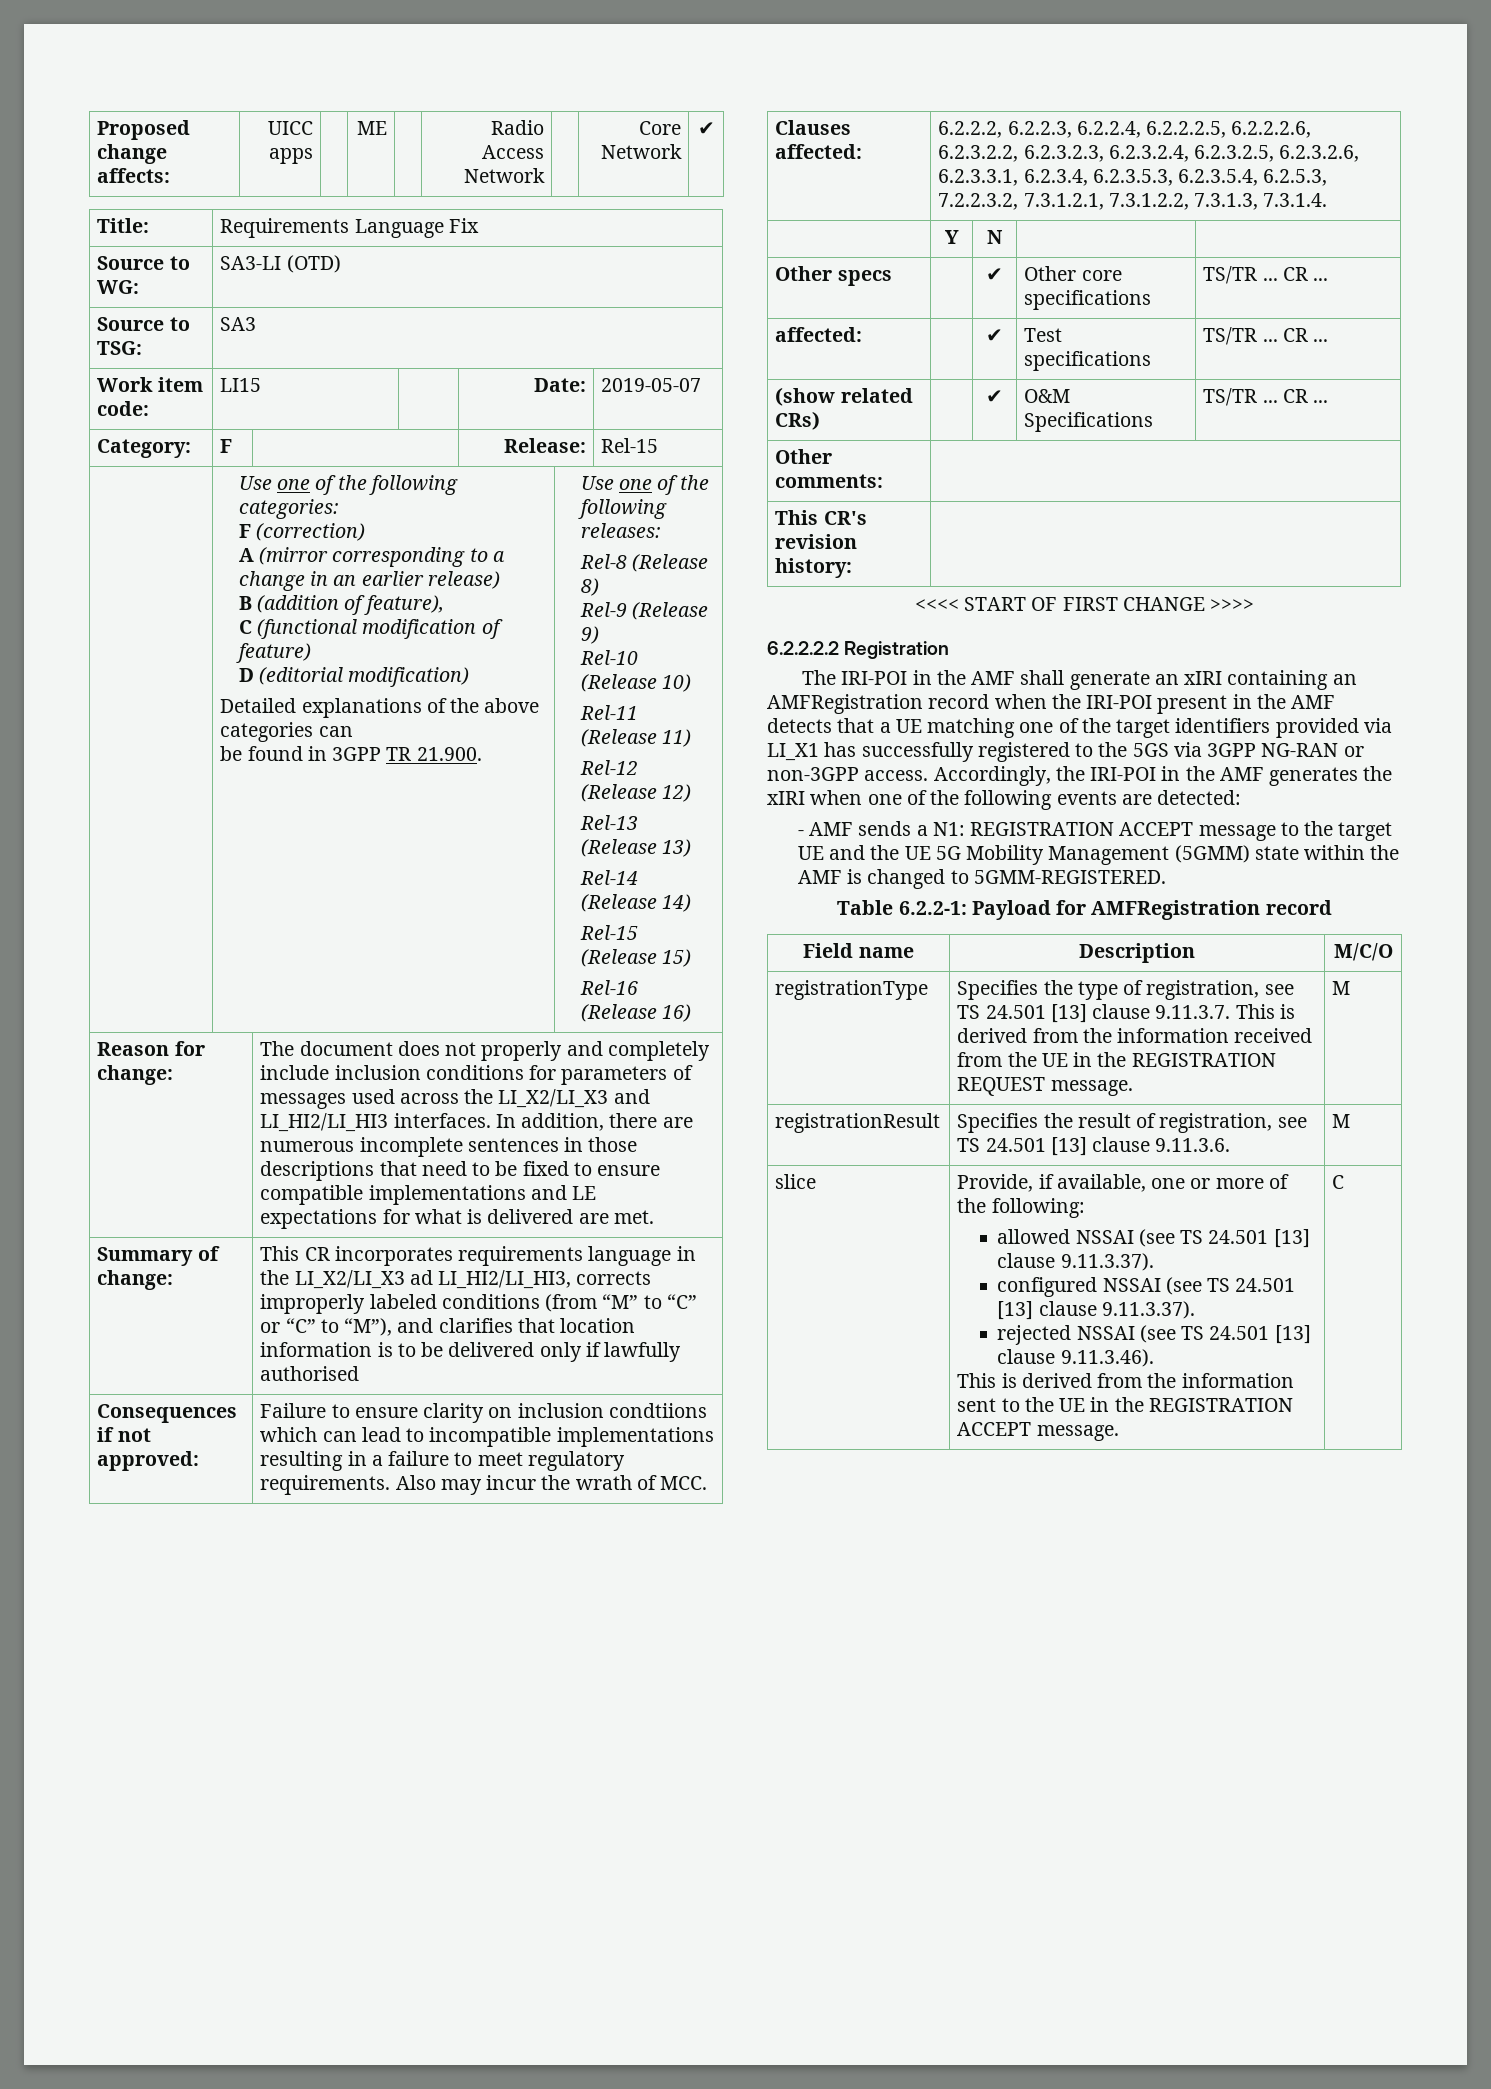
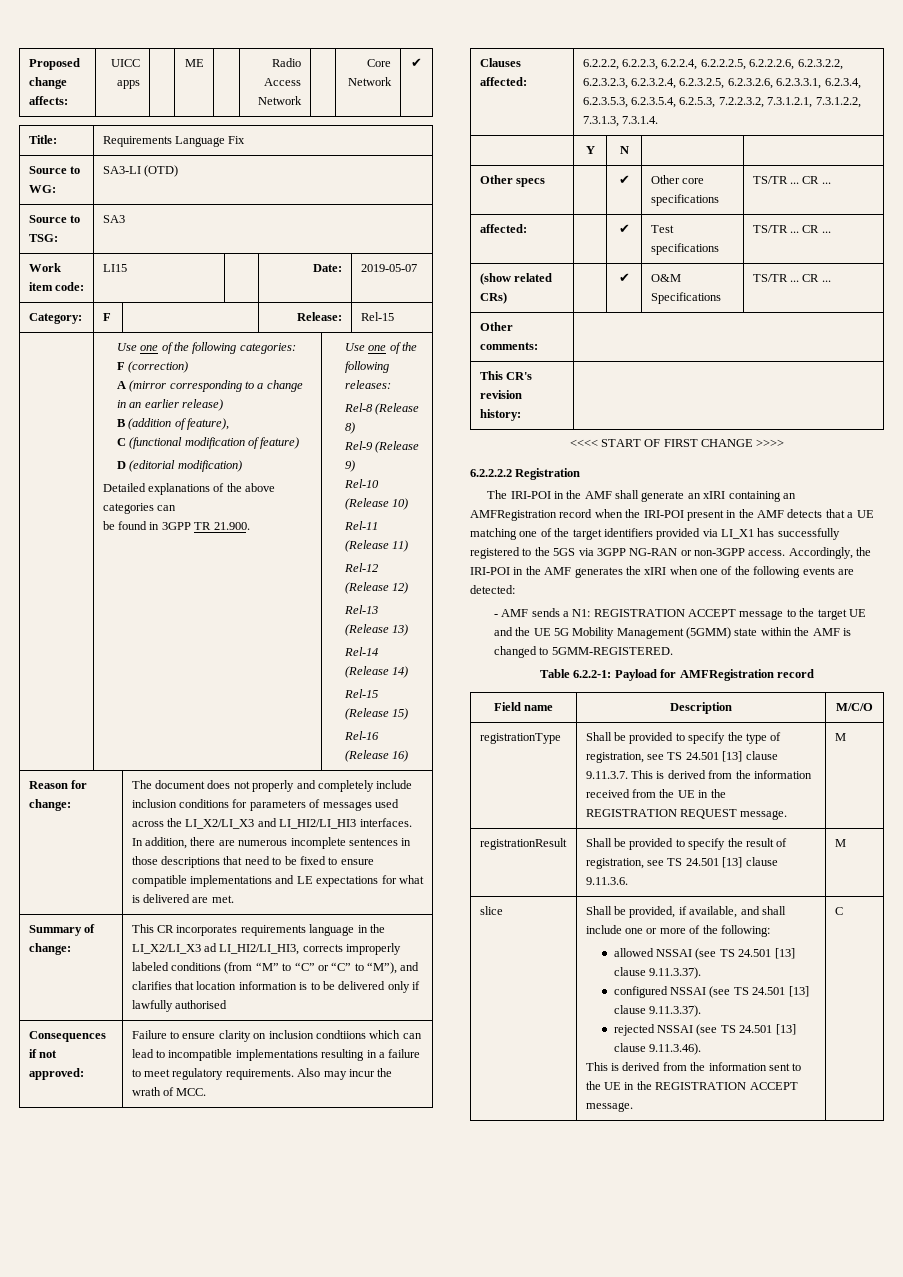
[957,980,1039,1000] Specifies -> [585,732,726,744] Shall be provided to specify
[957,1113,1039,1133] Specifies -> [585,838,726,850] Shall be provided to specify
[957,1174,1146,1192] Provide, if available, -> [585,906,786,918] [585,925,622,934] Shall be provided, if available, and shall include

